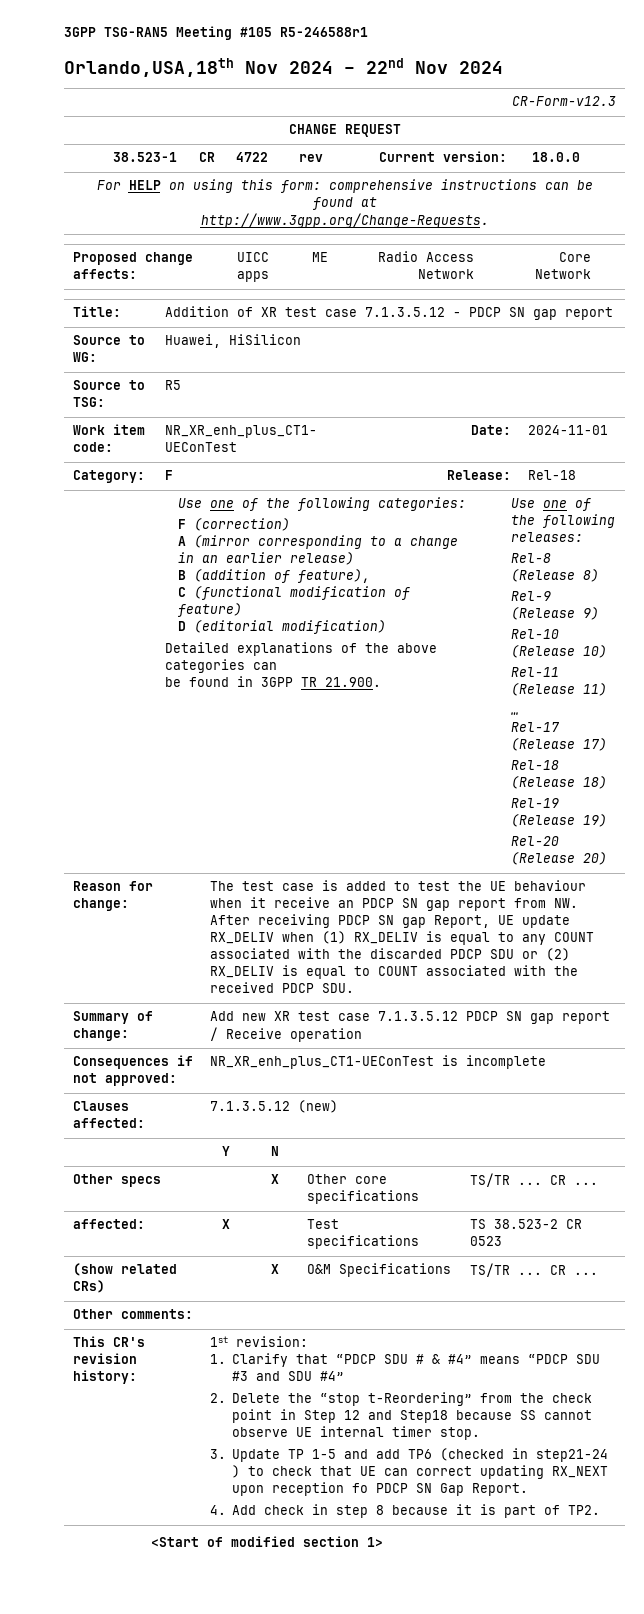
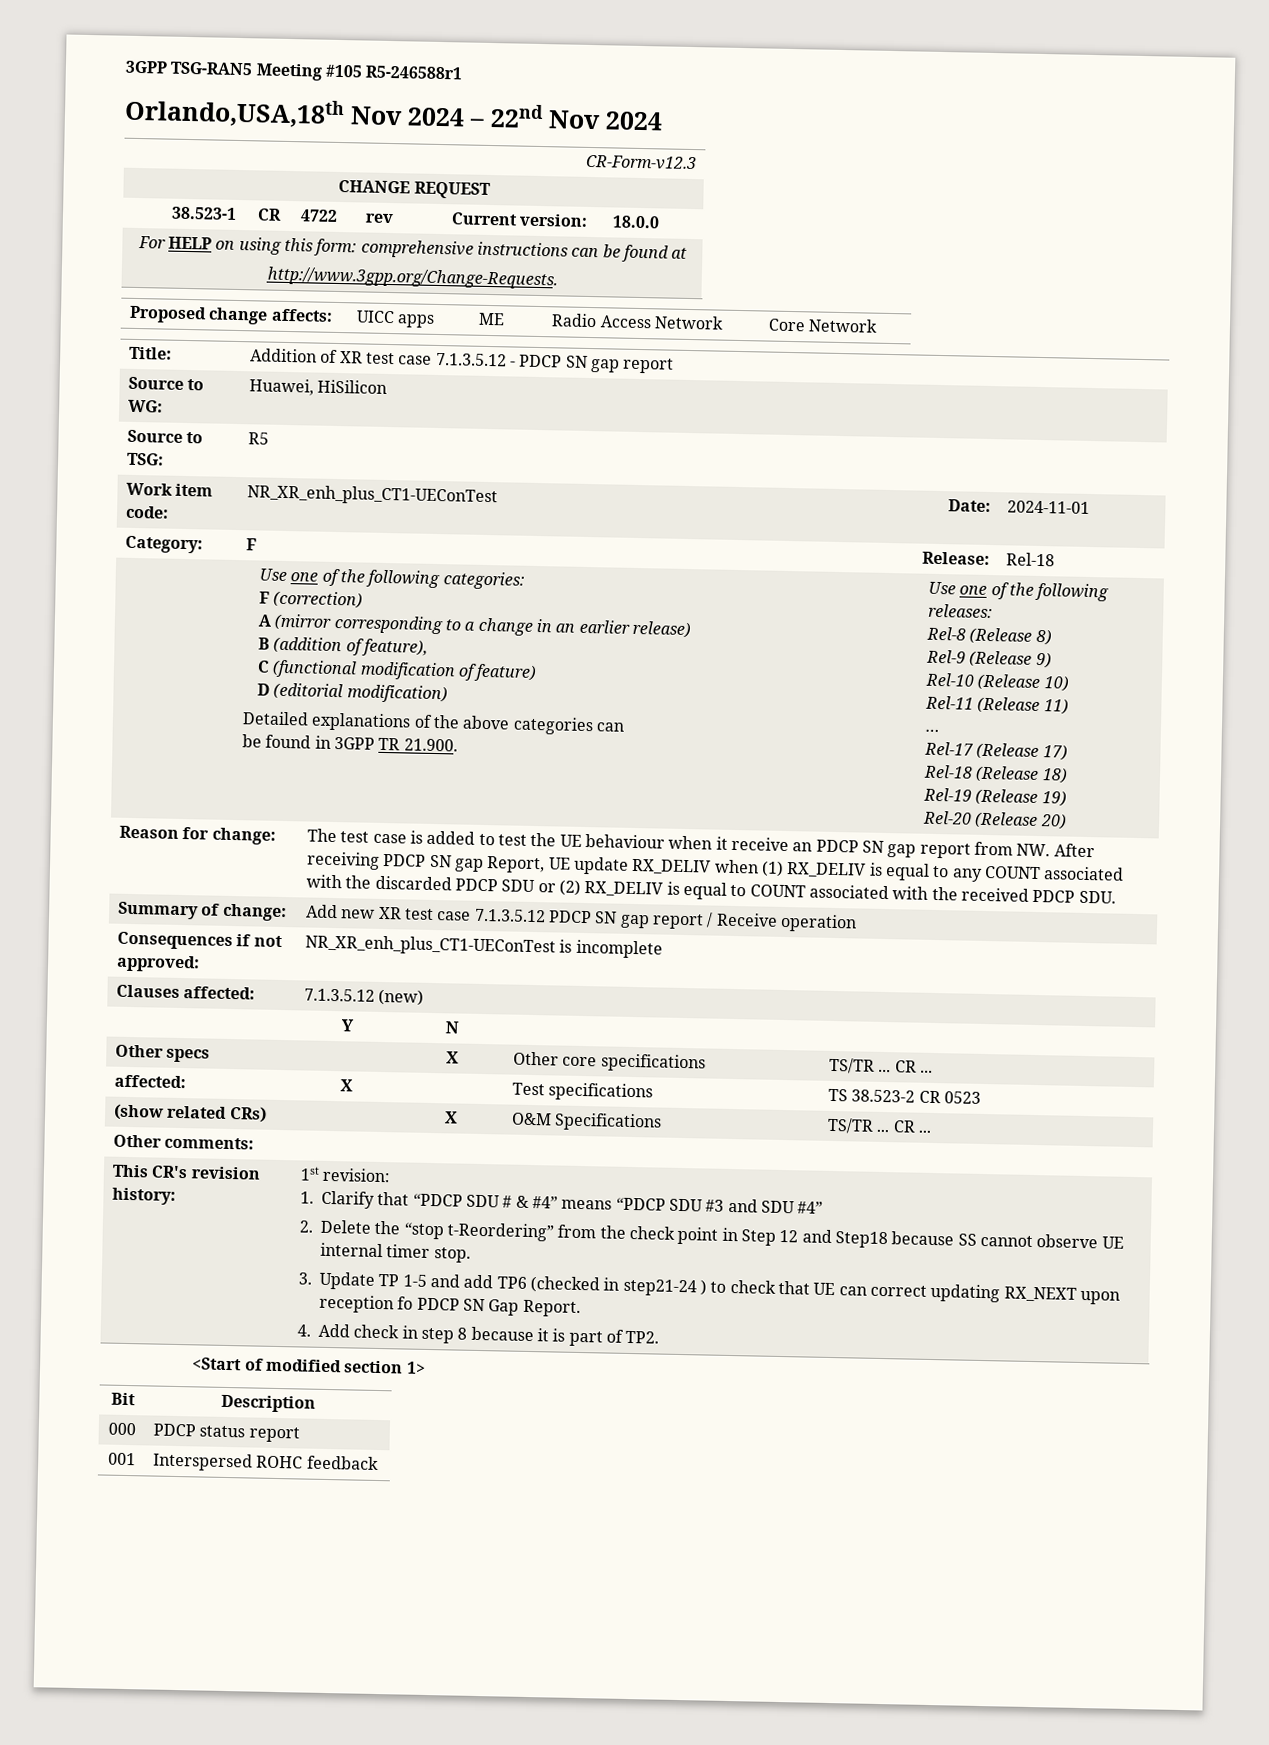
(384, 1542) none -> [111,1392,136,1406] [221,1394,316,1413] [108,1422,136,1436] [153,1423,300,1443] [108,1452,136,1466] [153,1452,379,1472] // Bit | Description // 000 | PDCP status report // 001 | Interspersed ROHC feedback

